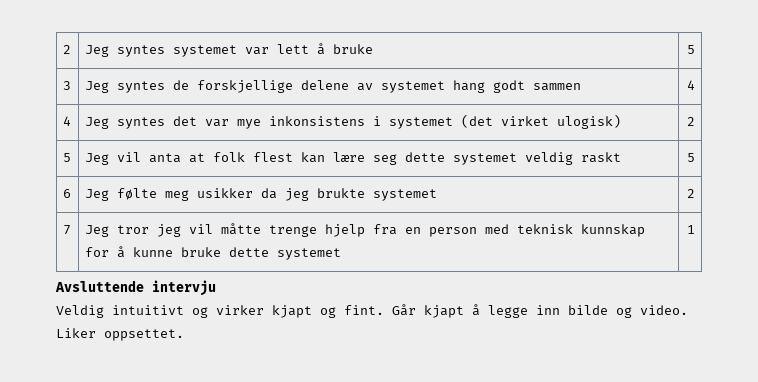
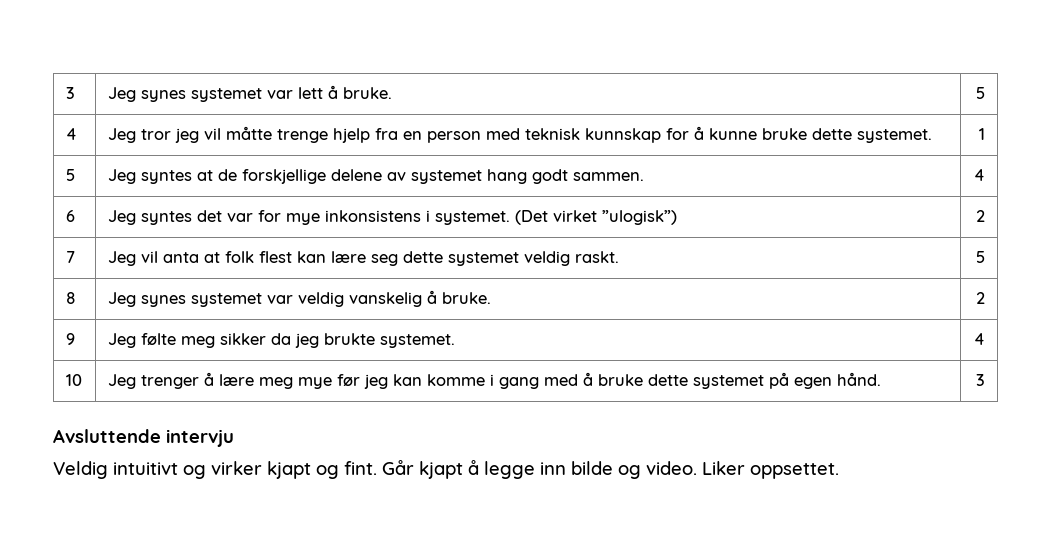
[62,45,71,54] [84,45,165,57] 2 | Jeg syntes -> [65,87,75,99] [107,87,186,102] 3 | Jeg synes
[332,44,373,54] [687,45,696,54] [62,81,71,90] [84,80,581,93] [687,80,696,90] [62,116,71,126] [84,114,621,129] [687,117,696,126] [62,153,71,162] [84,152,621,165] [687,153,696,162] [62,189,71,198] [84,188,437,201] [687,189,696,198] [62,225,71,235] bruke | 5 // 3 | Jeg syntes de forskjellige delene av systemet hang godt sammen | 4 // 4 | Jeg syntes det var mye inkonsistens i systemet (det virket ulogisk) | 2 // 5 | Jeg vil anta at folk flest kan lære seg dette systemet veldig raskt | 5 // 6 | Jeg følte meg usikker da jeg brukte systemet | 2 // 7 -> [342,87,392,99] [976,87,986,99] [65,128,77,140] bruke. | 5 // 4
[276,248,341,260] [687,225,696,234] systemet | 1 -> [856,129,932,143] [979,128,986,140] [65,169,75,181] [107,169,644,184] [974,169,986,181] [65,210,75,222] [107,210,677,225] [976,210,986,222] [65,251,75,263] [107,251,619,266] [976,251,986,263] [65,292,76,304] [107,290,491,307] [976,292,986,304] [65,333,75,345] [107,333,455,348] [974,333,986,345] [65,374,82,386] [107,372,881,389] [976,374,986,386] systemet. | 1 // 5 | Jeg syntes at de forskjellige delene av systemet hang godt sammen. | 4 // 6 | Jeg syntes det var for mye inkonsistens i systemet. (Det virket ”ulogisk”) | 2 // 7 | Jeg vil anta at folk flest kan lære seg dette systemet veldig raskt. | 5 // 8 | Jeg synes systemet var veldig vanskelig å bruke. | 2 // 9 | Jeg følte meg sikker da jeg brukte systemet. | 4 // 10 | Jeg trenger å lære meg mye før jeg kan komme i gang med å bruke dette systemet på egen hånd. | 3

